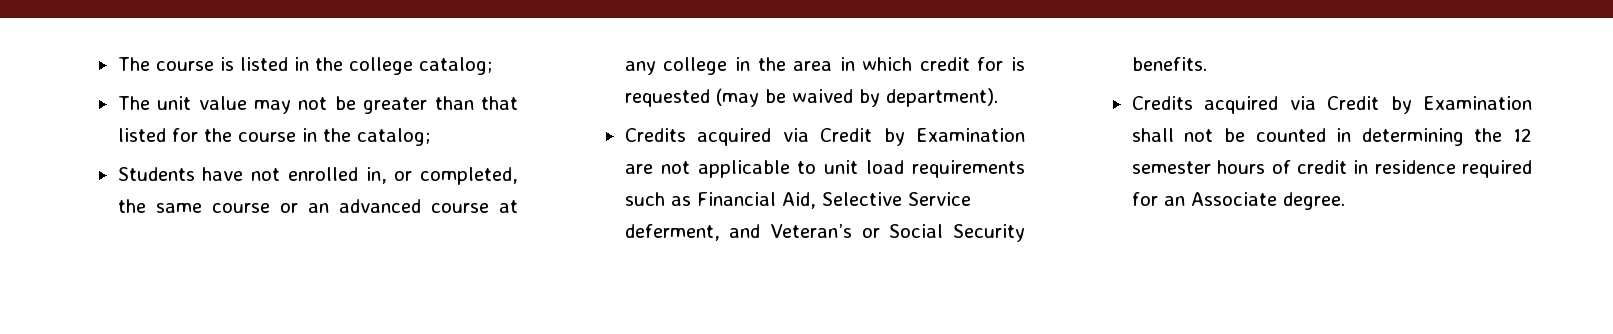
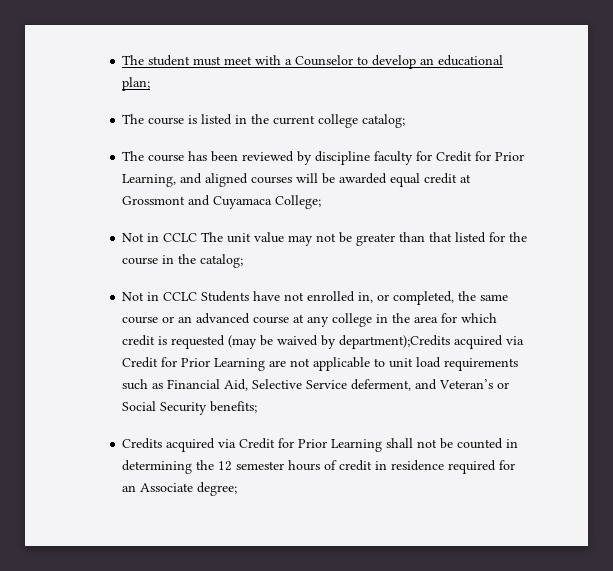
[117,57,150,71] The -> [122,55,504,69] [122,77,151,91] [122,114,145,124] The student must meet with a Counselor to develop an educational plan; // The
(343, 64) none -> [273,115,316,125] current
(150, 103) none -> [148,151,525,165] [122,173,472,187] [122,195,322,209] [122,232,224,242] course has been reviewed by discipline faculty for Credit for Prior Learning, and aligned courses will be awarded equal credit at Grossmont and Cuyamaca College; // Not in CCLC The
(430, 137) none -> [122,292,198,301] Not in CCLC
[839,57,855,71] in -> [441,313,458,323] for
[977,57,1004,71] for -> (156, 340) none
[885,88,998,107] [624,128,1025,146] department). // Credits acquired via Credit by Examination -> [339,335,525,349] [122,357,266,371] department);Credits acquired via Credit for Prior Learning
[1131,57,1207,71] [1131,96,1532,114] benefits. // Credits acquired via Credit by Examination -> [210,401,258,413] [122,438,383,452] benefits; // Credits acquired via Credit for Prior Learning
[1282,192,1345,210] degree. -> [197,482,238,496] degree;

